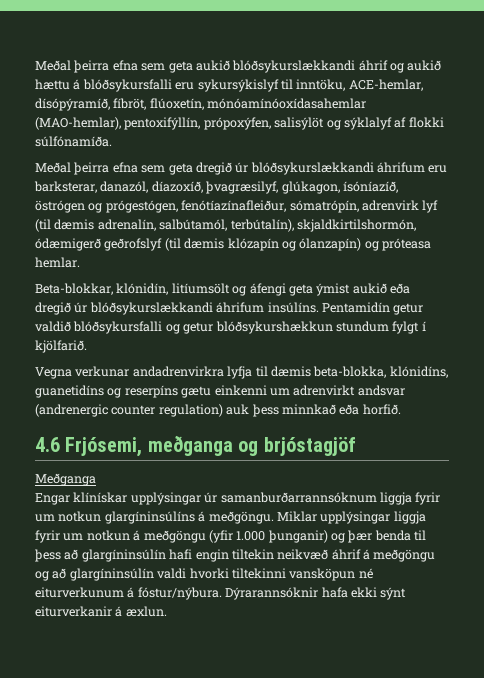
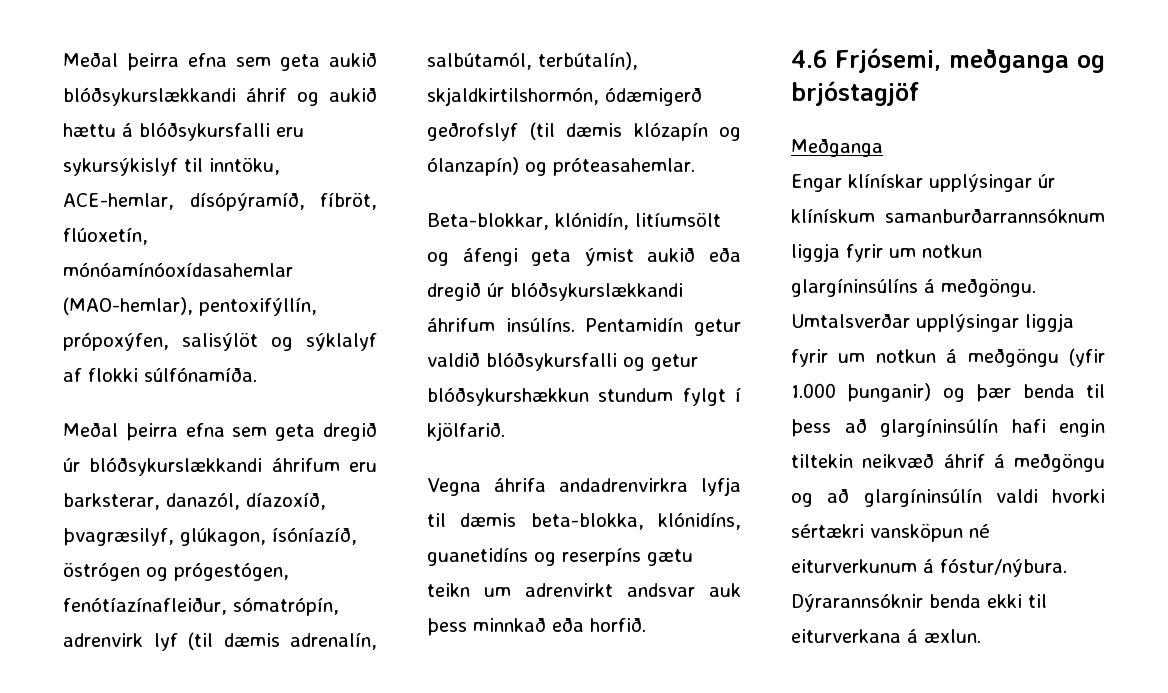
[382,238,431,251] [35,257,80,268] próteasa hemlar. -> [553,157,695,176] próteasahemlar.
[75,366,130,377] verkunar -> [493,478,546,492] áhrifa
[214,385,267,396] einkenni -> [427,583,470,597] teikn
[35,404,223,417] (andrenergic counter regulation) -> (695, 590) none
(218, 497) none -> [791,208,875,223] klínískum
[276,511,317,522] Miklar -> [791,314,910,328] Umtalsverðar
[231,568,286,579] tiltekinni -> [791,524,864,538] sértækri
[321,587,407,600] [35,606,112,617] hafa ekki sýnt eiturverkanir -> [929,594,1047,608] [791,629,901,643] benda ekki til eiturverkana

